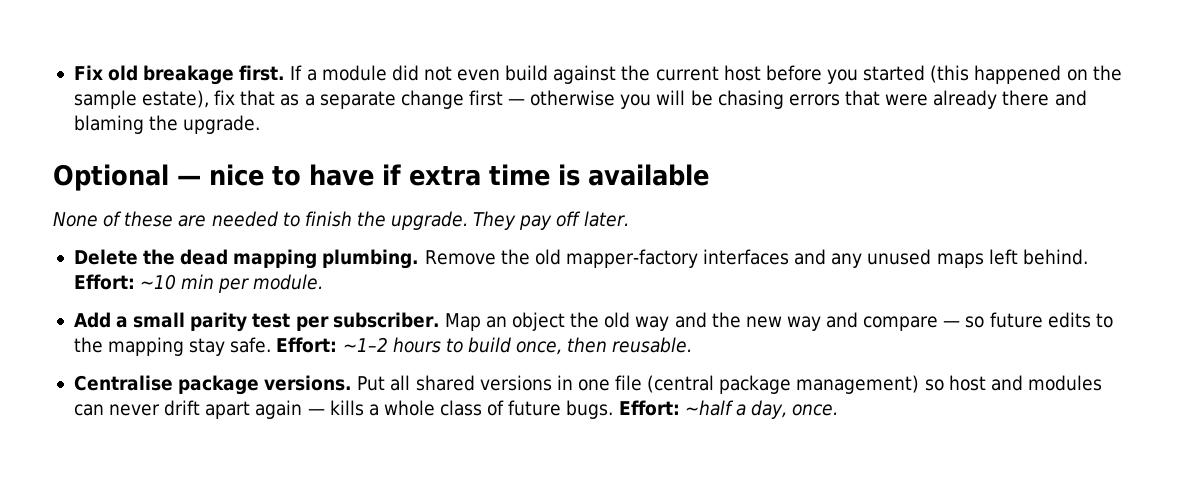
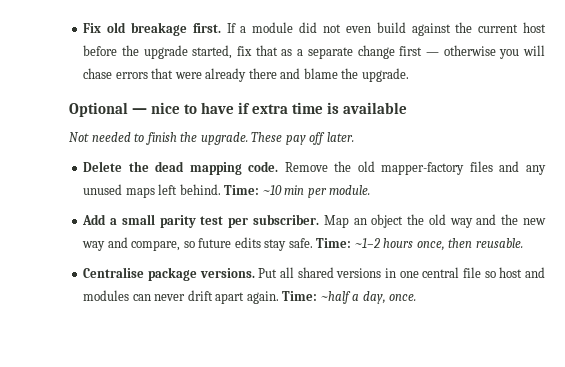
[826,65,1122,84] [73,90,210,109] you started (this happened on the sample estate), -> [121,45,233,59] the upgrade started,
[690,90,784,109] be chasing -> [83,68,113,79] chase
[73,115,144,134] blaming -> [303,68,338,79] blame
[53,211,207,227] None of these are -> [69,132,89,142] Not
[473,211,517,230] They -> [251,132,283,142] These
[322,249,420,269] plumbing. -> [248,161,279,172] code.
[703,249,790,265] interfaces -> [469,161,493,172] files
[73,274,135,290] Effort: -> [224,185,260,195] Time:
[863,316,961,331] compare — -> [131,240,181,251] compare,
[1095,313,1113,328] [73,337,185,356] to the mapping -> (261, 242) none
[276,337,338,353] Effort: -> [316,238,352,248] Time:
[445,337,511,353] to build -> (414, 243) none
[615,375,920,394] file (central package management) -> [422,267,481,278] central file
[255,400,680,419] again — kills a whole class of future bugs. Effort: -> [246,291,318,304] again. Time:

